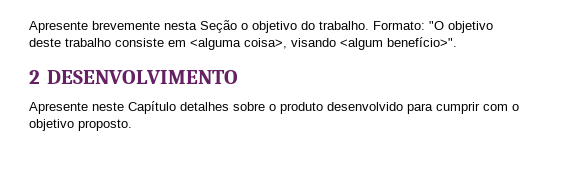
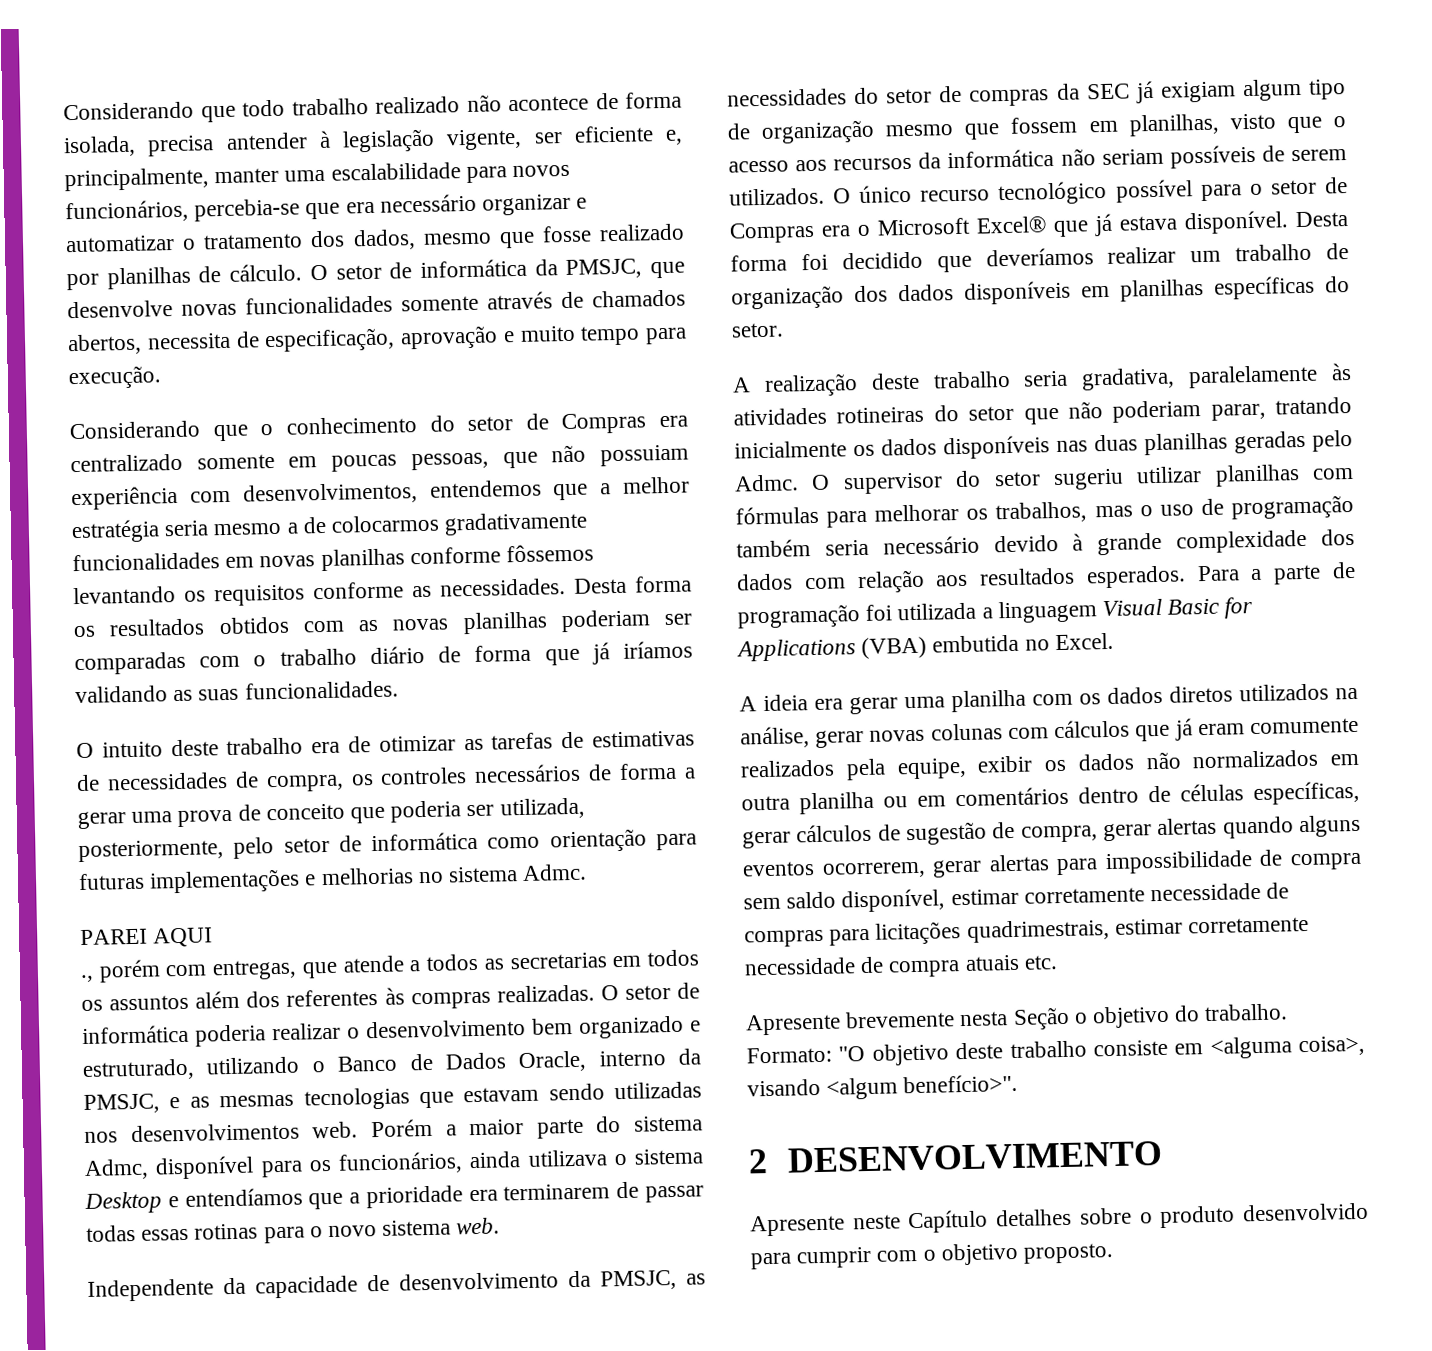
(29, 27) none -> [63,91,682,123] [63,125,683,158] [64,162,571,192] [65,193,588,224] [65,223,685,253] [66,258,685,291] [67,289,686,319] [67,325,687,356] [68,365,161,390] [69,412,688,442] [70,444,689,473] [71,476,690,511] [71,511,589,544] [72,543,595,572] [73,575,692,607] [73,609,692,638] [74,640,693,676] [75,680,399,704] [76,730,696,759] [76,762,697,793] [77,797,585,830] [78,828,697,863] [78,863,588,894] [80,927,214,948] [80,949,700,983] [81,982,701,1012] [82,1015,701,1047] [82,1048,701,1082] [83,1081,702,1114] [84,1115,703,1143] [84,1148,703,1180] [84,1181,705,1214] [86,1217,501,1244] [87,1269,706,1302] [727,78,1346,107] [727,113,1346,144] [728,144,1347,173] [729,177,1348,206] [729,210,1348,244] [730,242,1349,273] [731,275,1350,310] [731,322,784,338] [732,362,1352,397] [733,396,1352,426] [734,429,1353,460] [734,464,1354,495] [735,494,1354,528] [736,528,1355,558] [736,561,1356,594] [737,597,1254,629] [736,632,1114,662] [739,683,1358,715] [740,717,1359,749] [740,749,1359,781] [741,780,1360,815] [742,814,1361,849] [742,849,1362,879] [743,882,1290,913] [744,916,1310,948] [744,954,1058,978] Considerando que todo trabalho realizado não acontece de forma isolada, precisa antender à legislação vigente, ser eficiente e, principalmente, manter uma escalabilidade para novos funcionários, percebia-se que era necessário organizar e automatizar o tratamento dos dados, mesmo que fosse realizado por planilhas de cálculo. O setor de informática da PMSJC, que desenvolve novas funcionalidades somente através de chamados abertos, necessita de especificação, aprovação e muito tempo para execução. // Considerando que o conhecimento do setor de Compras era centralizado somente em poucas pessoas, que não possuiam experiência com desenvolvimentos, entendemos que a melhor estratégia seria mesmo a de colocarmos gradativamente funcionalidades em novas planilhas conforme fôssemos levantando os requisitos conforme as necessidades. Desta forma os resultados obtidos com as novas planilhas poderiam ser comparadas com o trabalho diário de forma que já iríamos validando as suas funcionalidades. // O intuito deste trabalho era de otimizar as tarefas de estimativas de necessidades de compra, os controles necessários de forma a gerar uma prova de conceito que poderia ser utilizada, posteriormente, pelo setor de informática como orientação para futuras implementações e melhorias no sistema Admc. // PAREI AQUI // ., porém com entregas, que atende a todos as secretarias em todos os assuntos além dos referentes às compras realizadas. O setor de informática poderia realizar o desenvolvimento bem organizado e estruturado, utilizando o Banco de Dados Oracle, interno da PMSJC, e as mesmas tecnologias que estavam sendo utilizadas nos desenvolvimentos web. Porém a maior parte do sistema Admc, disponível para os funcionários, ainda utilizava o sistema Desktop e entendíamos que a prioridade era terminarem de passar todas essas rotinas para o novo sistema web. // Independente da capacidade de desenvolvimento da PMSJC, as necessidades do setor de compras da SEC já exigiam algum tipo de organização mesmo que fossem em planilhas, visto que o acesso aos recursos da informática não seriam possíveis de serem utilizados. O único recurso tecnológico possível para o setor de Compras era o Microsoft Excel® que já estava disponível. Desta forma foi decidido que deveríamos realizar um trabalho de organização dos dados disponíveis em planilhas específicas do setor. // A realização deste trabalho seria gradativa, paralelamente às atividades rotineiras do setor que não poderiam parar, tratando inicialmente os dados disponíveis nas duas planilhas geradas pelo Admc. O supervisor do setor sugeriu utilizar planilhas com fórmulas para melhorar os trabalhos, mas o uso de programação também seria necessário devido à grande complexidade dos dados com relação aos resultados esperados. Para a parte de programação foi utilizada a linguagem Visual Basic for Applications (VBA) embutida no Excel. // A ideia era gerar uma planilha com os dados diretos utilizados na análise, gerar novas colunas com cálculos que já eram comumente realizados pela equipe, exibir os dados não normalizados em outra planilha ou em comentários dentro de células específicas, gerar cálculos de sugestão de compra, gerar alertas quando alguns eventos ocorrerem, gerar alertas para impossibilidade de compra sem saldo disponível, estimar corretamente necessidade de compras para licitações quadrimestrais, estimar corretamente necessidade de compra atuais etc. //

